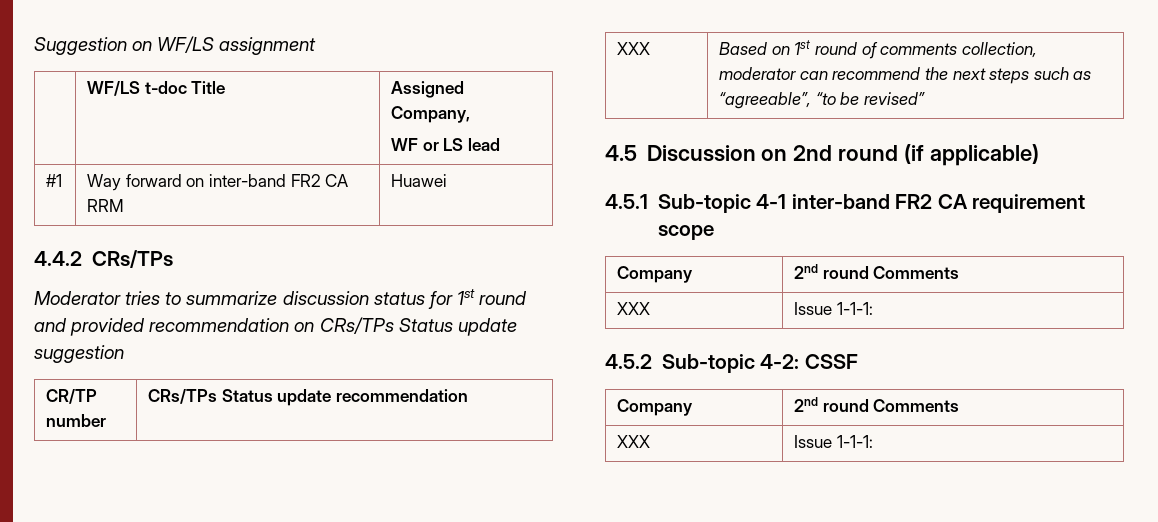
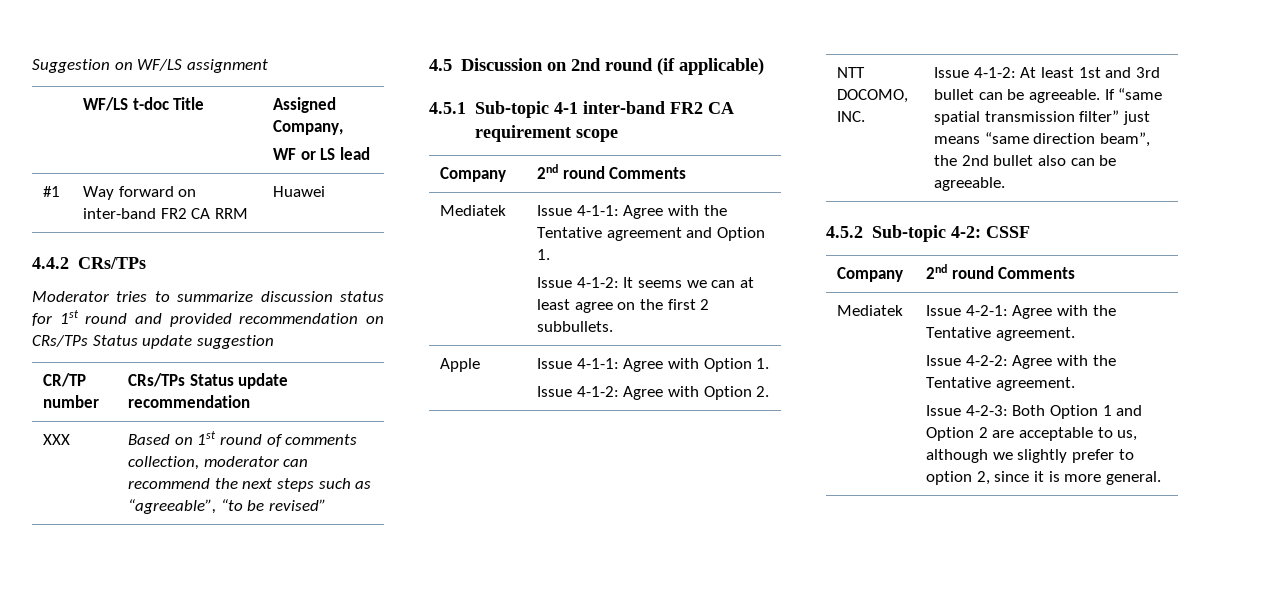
[617,302,651,315] [794,302,873,315] XXX | Issue 1-1-1: -> [440,205,507,216] [537,205,727,219] [537,227,765,241] [537,249,551,260] [537,277,754,288] [537,299,710,313] [537,321,614,332] [440,358,481,372] [537,358,770,372] [537,386,770,400] [837,67,866,78] [837,89,909,103] [837,111,866,122] [934,67,1160,78] [934,88,1163,103] [934,110,1150,125] [934,132,1150,147] [934,155,1117,166] [934,177,1006,191] Mediatek | Issue 4-1-1: Agree with the Tentative agreement and Option 1. // Issue 4-1-2: It seems we can at least agree on the first 2 subbullets. // Apple | Issue 4-1-1: Agree with Option 1. // Issue 4-1-2: Agree with Option 2. // NTT DOCOMO, INC. | Issue 4-1-2: At least 1st and 3rd bullet can be agreeable. If “same spatial transmission filter” just means “same direction beam”, the 2nd bullet also can be agreeable.
[617,435,651,448] [794,435,873,448] XXX | Issue 1-1-1: -> [837,305,904,316] [926,305,1116,319] [926,327,1075,341] [926,355,1116,369] [926,377,1075,391] [926,405,1143,419] [926,427,1138,441] [926,449,1134,463] [926,471,1161,485] Mediatek | Issue 4-2-1: Agree with the Tentative agreement. // Issue 4-2-2: Agree with the Tentative agreement. // Issue 4-2-3: Both Option 1 and Option 2 are acceptable to us, although we slightly prefer to option 2, since it is more general.

